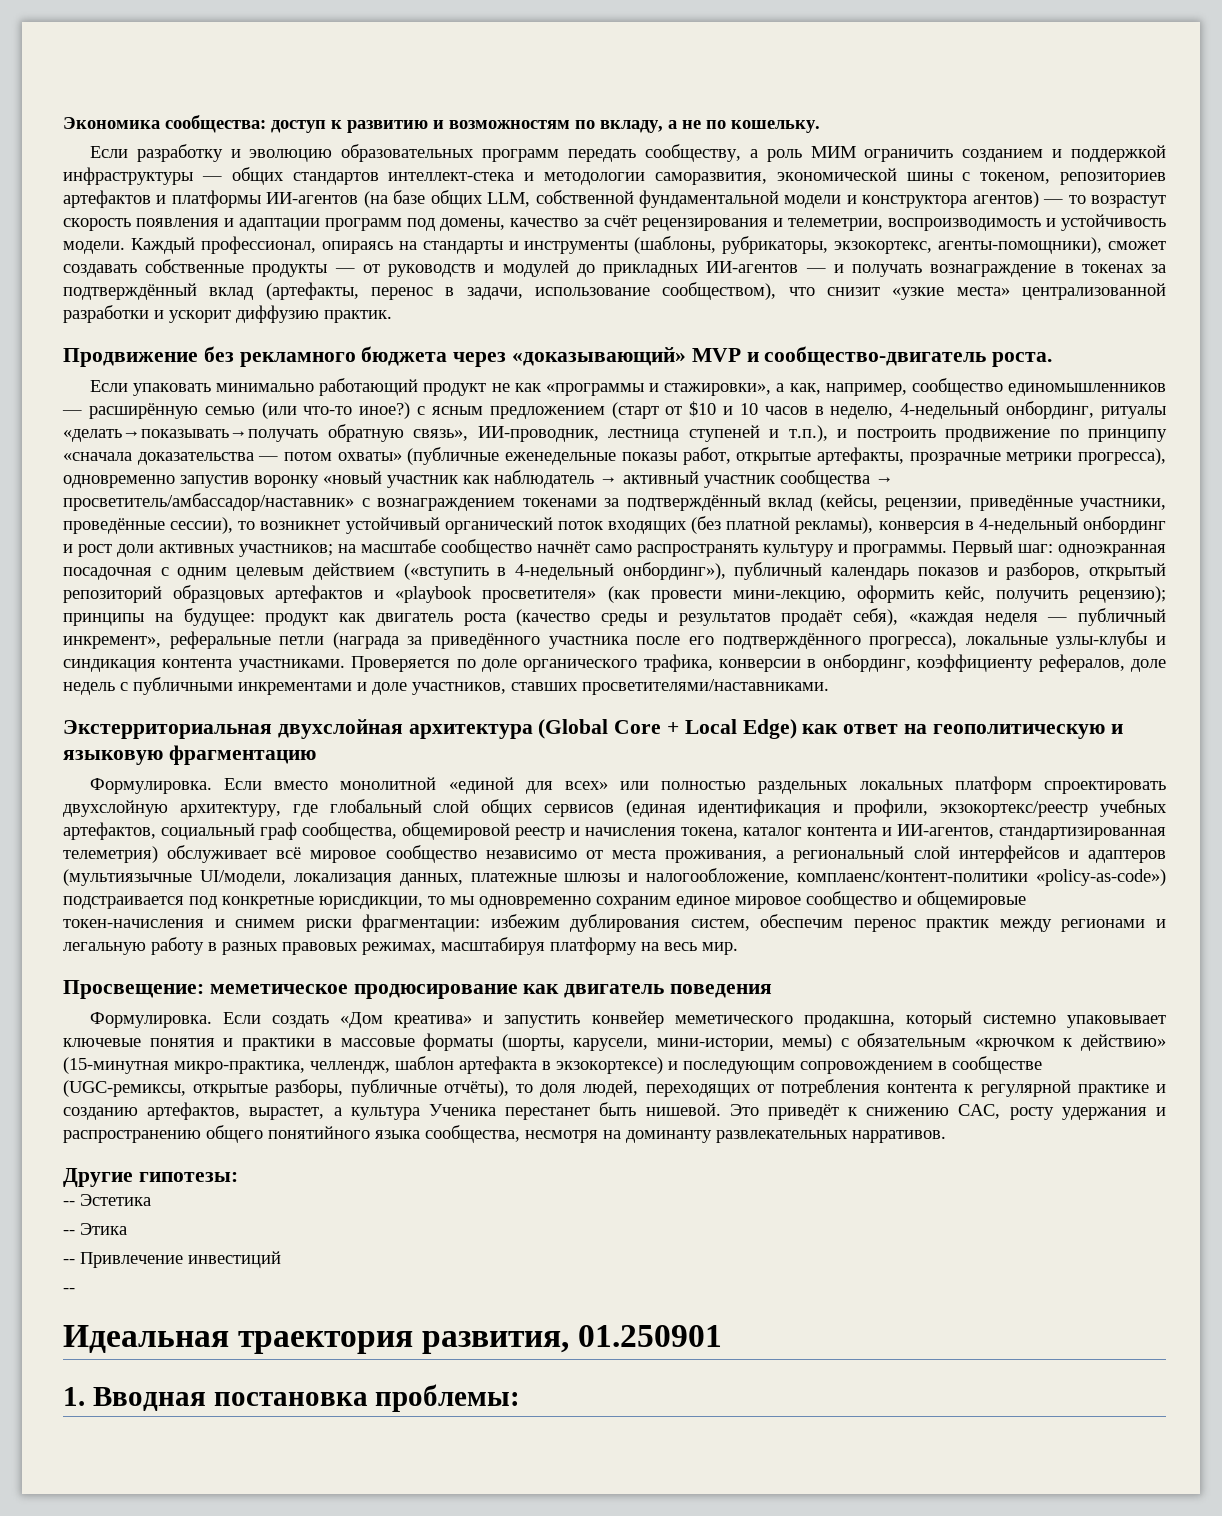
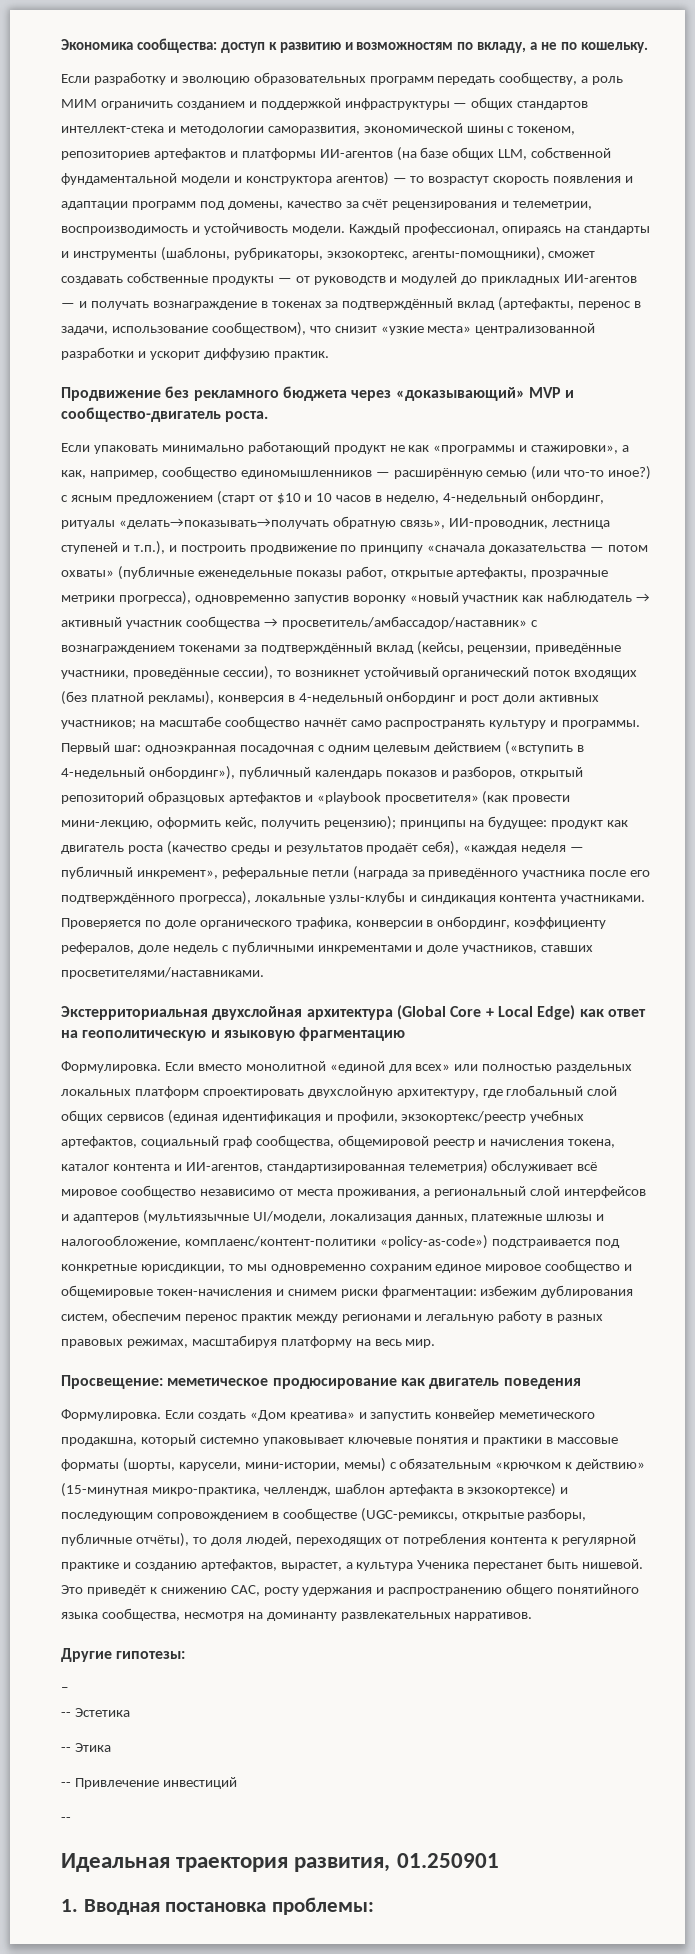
(238, 1177) none -> [61,1687,68,1692] // –

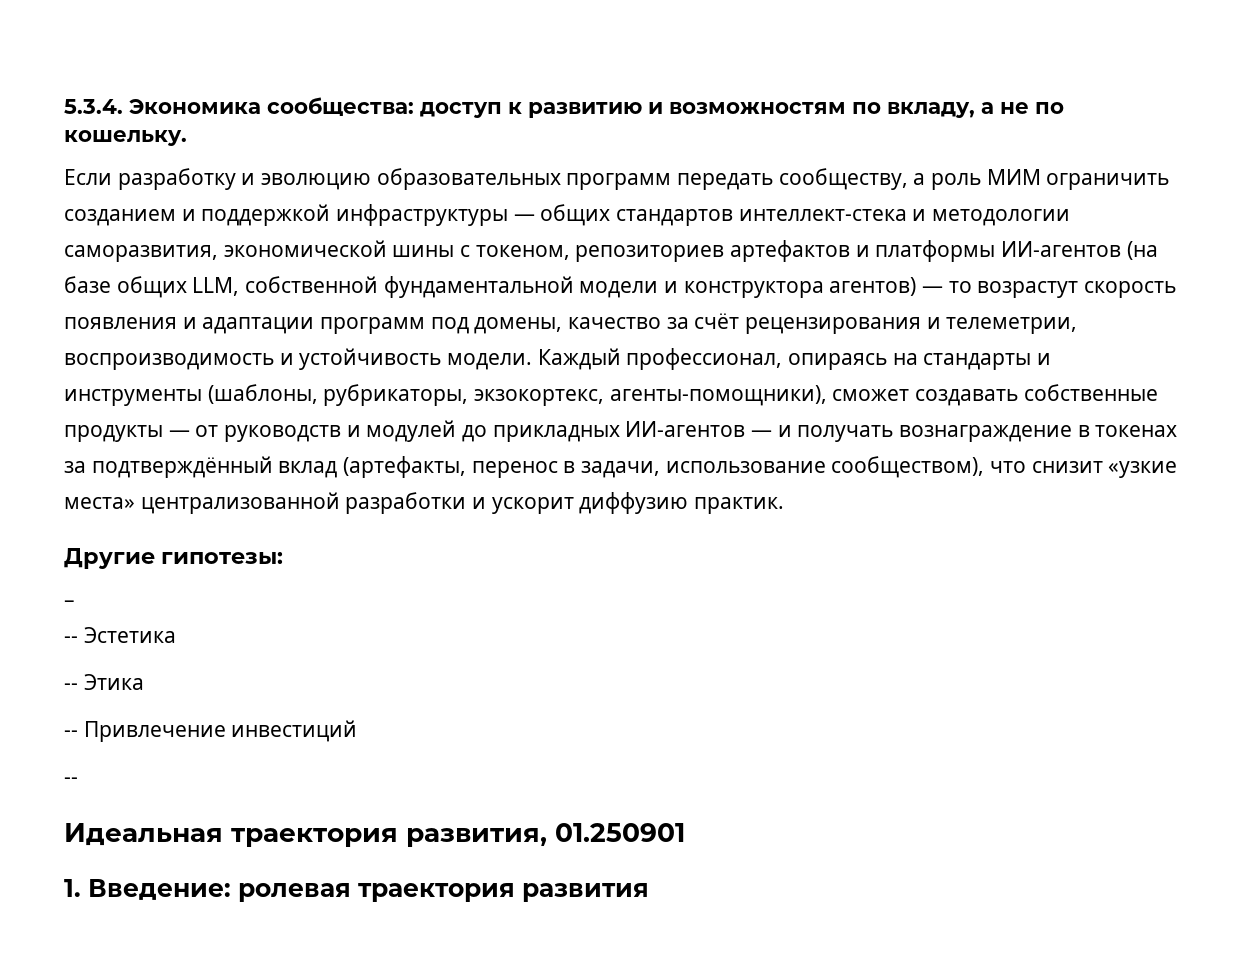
(61, 44) none -> [64,99,123,114] 5.3.4.
[61,386,575,401] [61,407,269,422] [61,441,630,454] [61,466,652,480] [61,491,604,505] [61,516,610,529] [61,541,649,555] [61,566,609,580] [61,591,651,605] [61,616,538,629] [61,641,622,655] [61,666,638,680] [61,691,600,705] [61,716,641,729] [61,741,585,755] [61,766,584,780] [61,791,571,805] [61,816,629,830] [61,841,585,855] [61,866,651,880] [61,891,646,905] [61,916,607,929] [61,941,594,954] [61,967,264,979] [61,1005,646,1020] [61,1027,406,1041] [61,1061,633,1073] [61,1085,618,1098] [61,1110,585,1124] [61,1135,616,1148] [61,1160,598,1174] [61,1185,647,1198] [61,1210,605,1224] [61,1235,620,1249] [61,1260,633,1273] [61,1285,634,1298] [61,1310,604,1323] [61,1335,436,1348] [61,1375,581,1389] [61,1409,596,1421] [61,1434,619,1446] [61,1458,646,1472] [61,1483,569,1497] [61,1508,587,1522] [61,1533,637,1547] [61,1558,644,1571] [61,1583,640,1596] [61,1608,533,1621] // Продвижение без рекламного бюджета через «доказывающий» MVP и сообщество-двигатель роста. // Если упаковать минимально работающий продукт не как «программы и стажировки», а как, например, сообщество единомышленников — расширённую семью (или что-то иное?) с ясным предложением (старт от $10 и 10 часов в неделю, 4-недельный онбординг, ритуалы «делать→показывать→получать обратную связь», ИИ-проводник, лестница ступеней и т.п.), и построить продвижение по принципу «сначала доказательства — потом охваты» (публичные еженедельные показы работ, открытые артефакты, прозрачные метрики прогресса), одновременно запустив воронку «новый участник как наблюдатель → активный участник сообщества → просветитель/амбассадор/наставник» с вознаграждением токенами за подтверждённый вклад (кейсы, рецензии, приведённые участники, проведённые сессии), то возникнет устойчивый органический поток входящих (без платной рекламы), конверсия в 4-недельный онбординг и рост доли активных участников; на масштабе сообщество начнёт само распространять культуру и программы. Первый шаг: одноэкранная посадочная с одним целевым действием («вступить в 4-недельный онбординг»), публичный календарь показов и разборов, открытый репозиторий образцовых артефактов и «playbook просветителя» (как провести мини-лекцию, оформить кейс, получить рецензию); принципы на будущее: продукт как двигатель роста (качество среды и результатов продаёт себя), «каждая неделя — публичный инкремент», реферальные петли (награда за приведённого участника после его подтверждённого прогресса), локальные узлы-клубы и синдикация контента участниками. Проверяется по доле органического трафика, конверсии в онбординг, коэффициенту рефералов, доле недель с публичными инкрементами и доле участников, ставших просветителями/наставниками. // Экстерриториальная двухслойная архитектура (Global Core + Local Edge) как ответ на геополитическую и языковую фрагментацию // Формулировка. Если вместо монолитной «единой для всех» или полностью раздельных локальных платформ спроектировать двухслойную архитектуру, где глобальный слой общих сервисов (единая идентификация и профили, экзокортекс/реестр учебных артефактов, социальный граф сообщества, общемировой реестр и начисления токена, каталог контента и ИИ-агентов, стандартизированная телеметрия) обслуживает всё мировое сообщество независимо от места проживания, а региональный слой интерфейсов и адаптеров (мультиязычные UI/модели, локализация данных, платежные шлюзы и налогообложение, комплаенс/контент-политики «policy-as-code») подстраивается под конкретные юрисдикции, то мы одновременно сохраним единое мировое сообщество и общемировые токен-начисления и снимем риски фрагментации: избежим дублирования систем, обеспечим перенос практик между регионами и легальную работу в разных правовых режимах, масштабируя платформу на весь мир. // Просвещение: меметическое продюсирование как двигатель поведения // Формулировка. Если создать «Дом креатива» и запустить конвейер меметического продакшна, который системно упаковывает ключевые понятия и практики в массовые форматы (шорты, карусели, мини-истории, мемы) с обязательным «крючком к действию» (15-минутная микро-практика, челлендж, шаблон артефакта в экзокортексе) и последующим сопровождением в сообществе (UGC-ремиксы, открытые разборы, публичные отчёты), то доля людей, переходящих от потребления контента к регулярной практике и созданию артефактов, вырастет, а культура Ученика перестанет быть нишевой. Это приведёт к снижению CAC, росту удержания и распространению общего понятийного языка сообщества, несмотря на доминанту развлекательных нарративов. -> (785, 505) none
[83,1897,374,1915] Вводная постановка проблемы: -> [88,879,649,902] Введение: ролевая траектория развития

